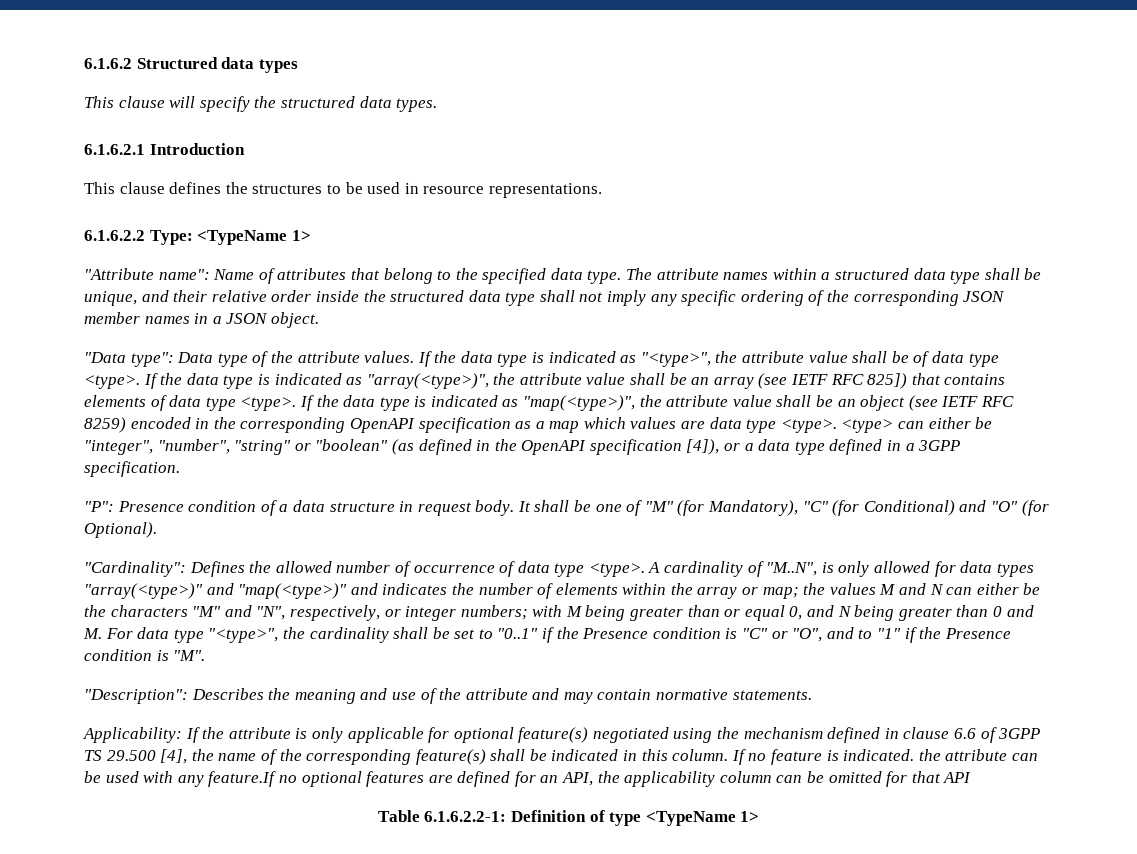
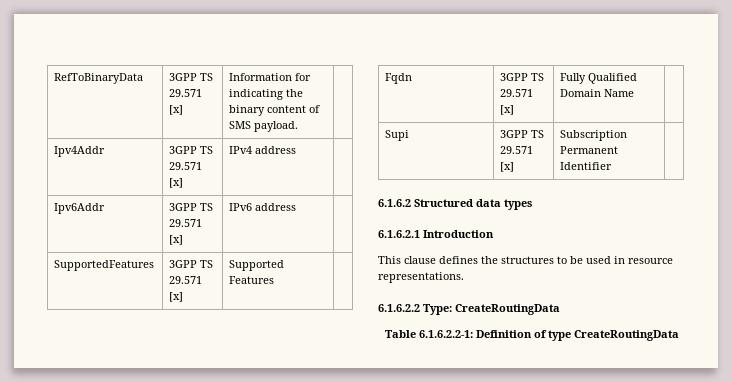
[84,57,298,73] [84,96,438,112] 6.1.6.2 Structured data types // This clause will specify the structured data types. -> [54,73,144,84] [169,73,214,81] [169,89,203,97] [169,105,184,115] [229,73,312,81] [229,89,304,100] [229,105,321,116] [229,121,299,132] [54,146,106,157] [169,146,214,154] [169,162,203,170] [169,178,184,188] [229,146,297,154] [54,203,106,214] [169,203,214,211] [169,219,203,227] [169,235,184,245] [229,203,297,211] [54,260,155,271] [169,260,214,268] [169,276,203,284] [169,292,184,302] [229,260,285,271] [229,276,275,284] [385,73,413,84] [500,73,545,81] [500,89,534,97] [500,105,515,115] [560,73,638,84] [560,89,635,97] [385,130,410,141] [500,130,545,138] [500,146,534,154] [500,162,515,172] [560,130,628,141] [560,146,619,154] [560,162,613,170] [378,199,532,210] RefToBinaryData | 3GPP TS 29.571 [x] | Information for indicating the binary content of SMS payload. | // Ipv4Addr | 3GPP TS 29.571 [x] | IPv4 address | // Ipv6Addr | 3GPP TS 29.571 [x] | IPv6 address | // SupportedFeatures | 3GPP TS 29.571 [x] | Supported Features | // Fqdn | 3GPP TS 29.571 [x] | Fully Qualified Domain Name | // Supi | 3GPP TS 29.571 [x] | Subscription Permanent Identifier | // 6.1.6.2 Structured data types
[197,230,311,245] [84,268,1042,284] [84,290,1006,306] [84,312,319,328] [84,351,999,367] [84,373,1006,389] [84,395,1014,411] [84,417,993,433] [84,439,961,455] [84,461,180,477] [84,500,1049,516] [84,522,157,538] [84,561,1034,577] [84,583,1041,599] [84,605,1034,621] [83,627,1011,643] [84,649,206,661] [84,688,812,704] [83,727,1041,743] [84,749,1038,765] [84,771,972,787] <TypeName 1> // "Attribute name": Name of attributes that belong to the specified data type. The attribute names within a structured data type shall be unique, and their relative order inside the structured data type shall not imply any specific ordering of the corresponding JSON member names in a JSON object. // "Data type": Data type of the attribute values. If the data type is indicated as "<type>", the attribute value shall be of data type <type>. If the data type is indicated as "array(<type>)", the attribute value shall be an array (see IETF RFC 825]) that contains elements of data type <type>. If the data type is indicated as "map(<type>)", the attribute value shall be an object (see IETF RFC 8259) encoded in the corresponding OpenAPI specification as a map which values are data type <type>. <type> can either be "integer", "number", "string" or "boolean" (as defined in the OpenAPI specification [4]), or a data type defined in a 3GPP specification. // "P": Presence condition of a data structure in request body. It shall be one of "M" (for Mandatory), "C" (for Conditional) and "O" (for Optional). // "Cardinality": Defines the allowed number of occurrence of data type <type>. A cardinality of "M..N", is only allowed for data types "array(<type>)" and "map(<type>)" and indicates the number of elements within the array or map; the values M and N can either be the characters "M" and "N", respectively, or integer numbers; with M being greater than or equal 0, and N being greater than 0 and M. For data type "<type>", the cardinality shall be set to "0..1" if the Presence condition is "C" or "O", and to "1" if the Presence condition is "M". // "Description": Describes the meaning and use of the attribute and may contain normative statements. // Applicability: If the attribute is only applicable for optional feature(s) negotiated using the mechanism defined in clause 6.6 of 3GPP TS 29.500 [4], the name of the corresponding feature(s) shall be indicated in this column. If no feature is indicated. the attribute can be used with any feature.If no optional features are defined for an API, the applicability column can be omitted for that API -> [455,304,560,315] CreateRoutingData
[645,811,760,826] <TypeName 1> -> [573,330,679,341] CreateRoutingData

